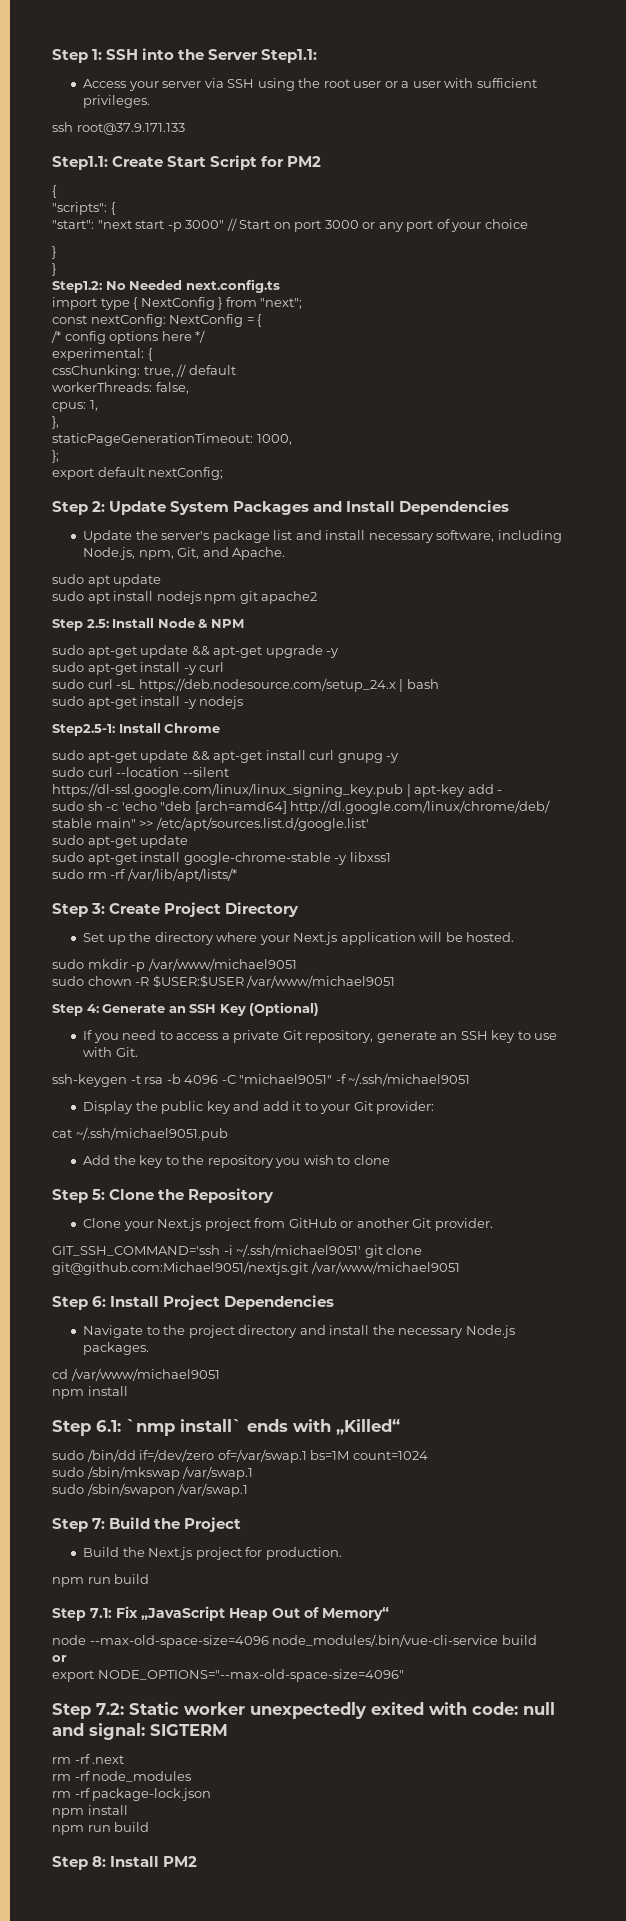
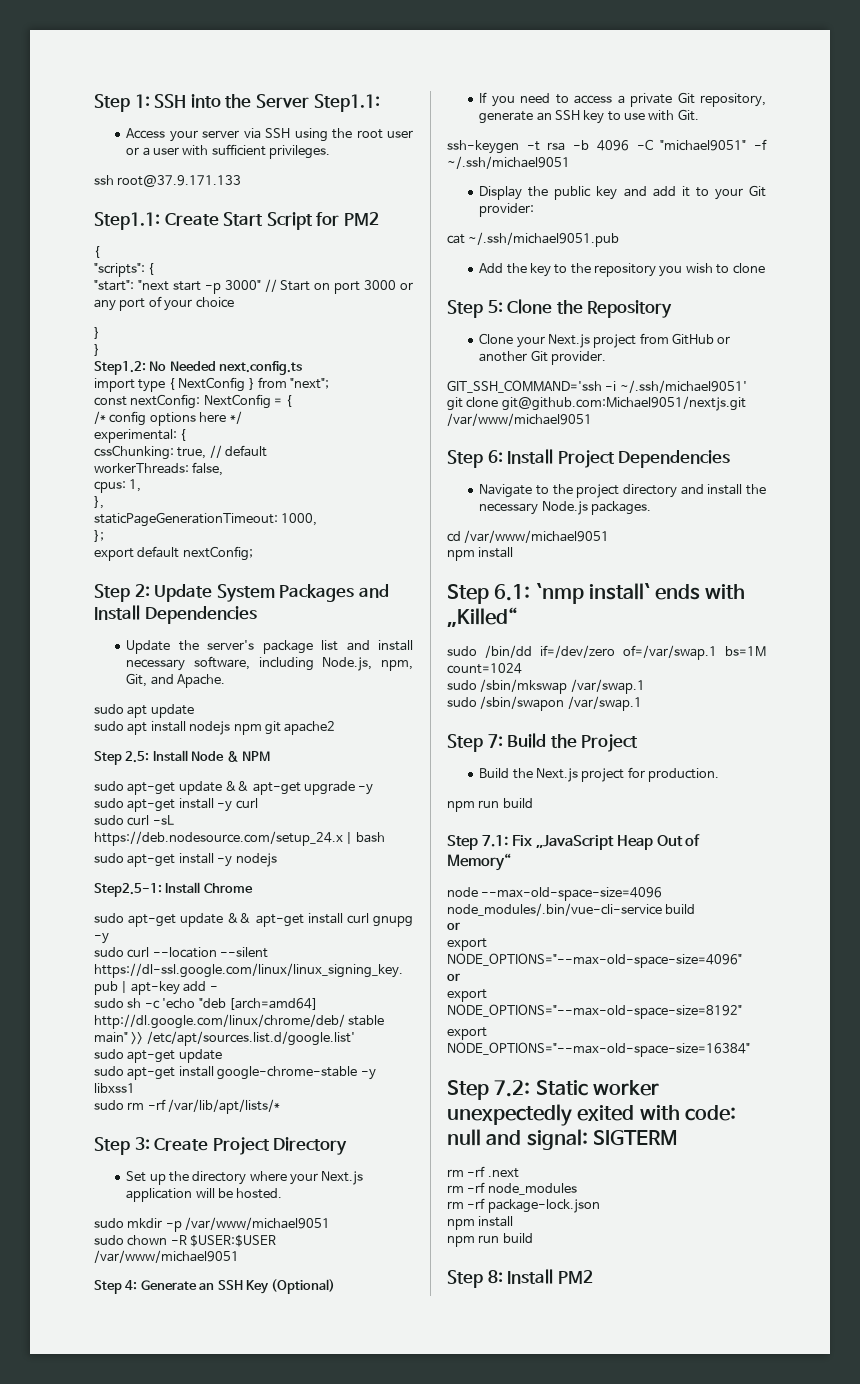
(404, 1675) none -> [447,973,460,981] [447,989,487,1002] [447,1004,742,1019] [447,1027,487,1040] [447,1042,750,1057] // or // export NODE_OPTIONS="--max-old-space-size=8192" // export NODE_OPTIONS="--max-old-space-size=16384"

